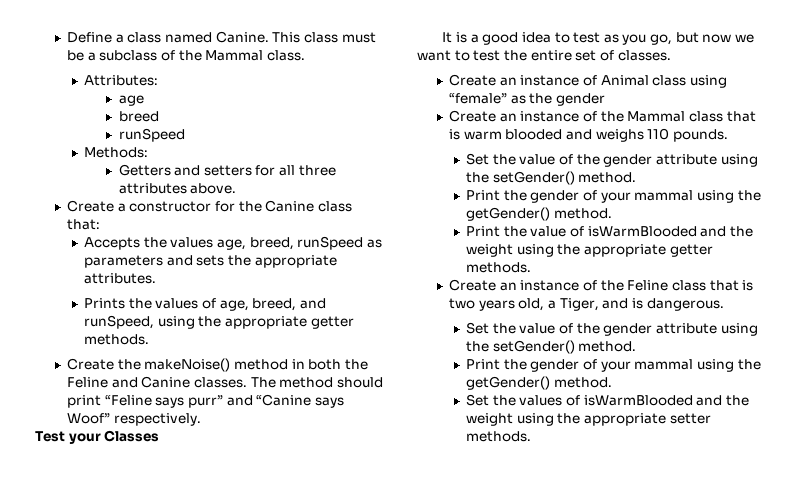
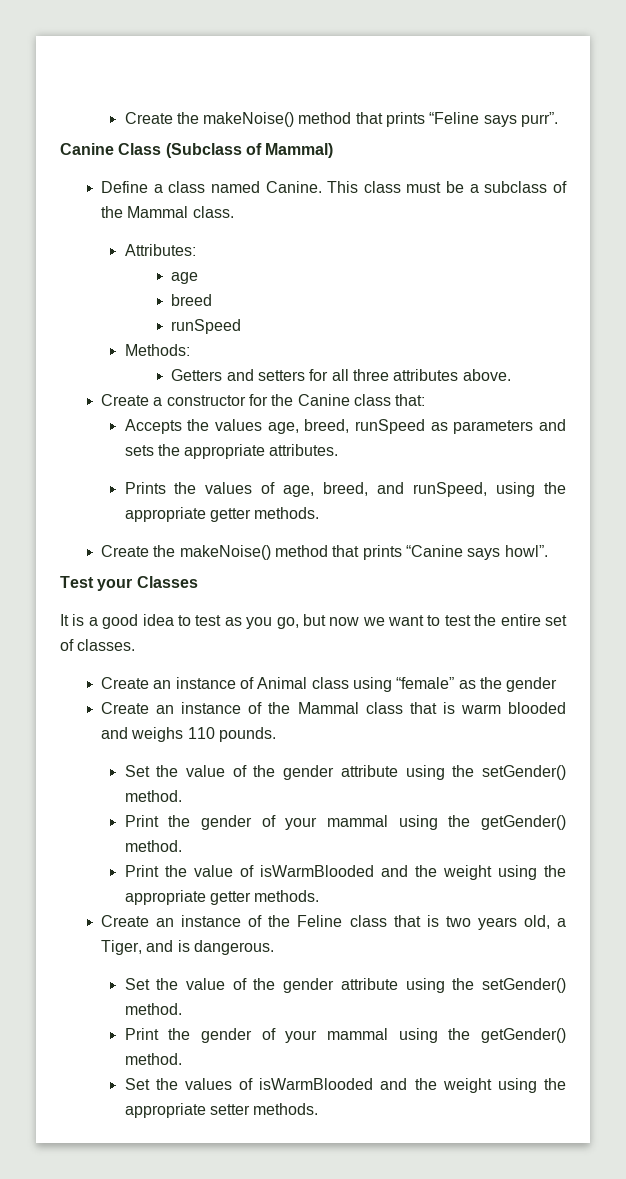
(67, 37) none -> [124,112,559,127] [60,143,334,158] Create the makeNoise() method that prints “Feline says purr”. // Canine Class (Subclass of Mammal) //
[291,359,368,370] [67,376,383,388] [67,394,344,408] [67,413,201,426] in both the Feline and Canine classes. The method should print “Feline says purr” and “Canine says Woof” respectively. -> [332,545,548,560] that prints “Canine says howl”.

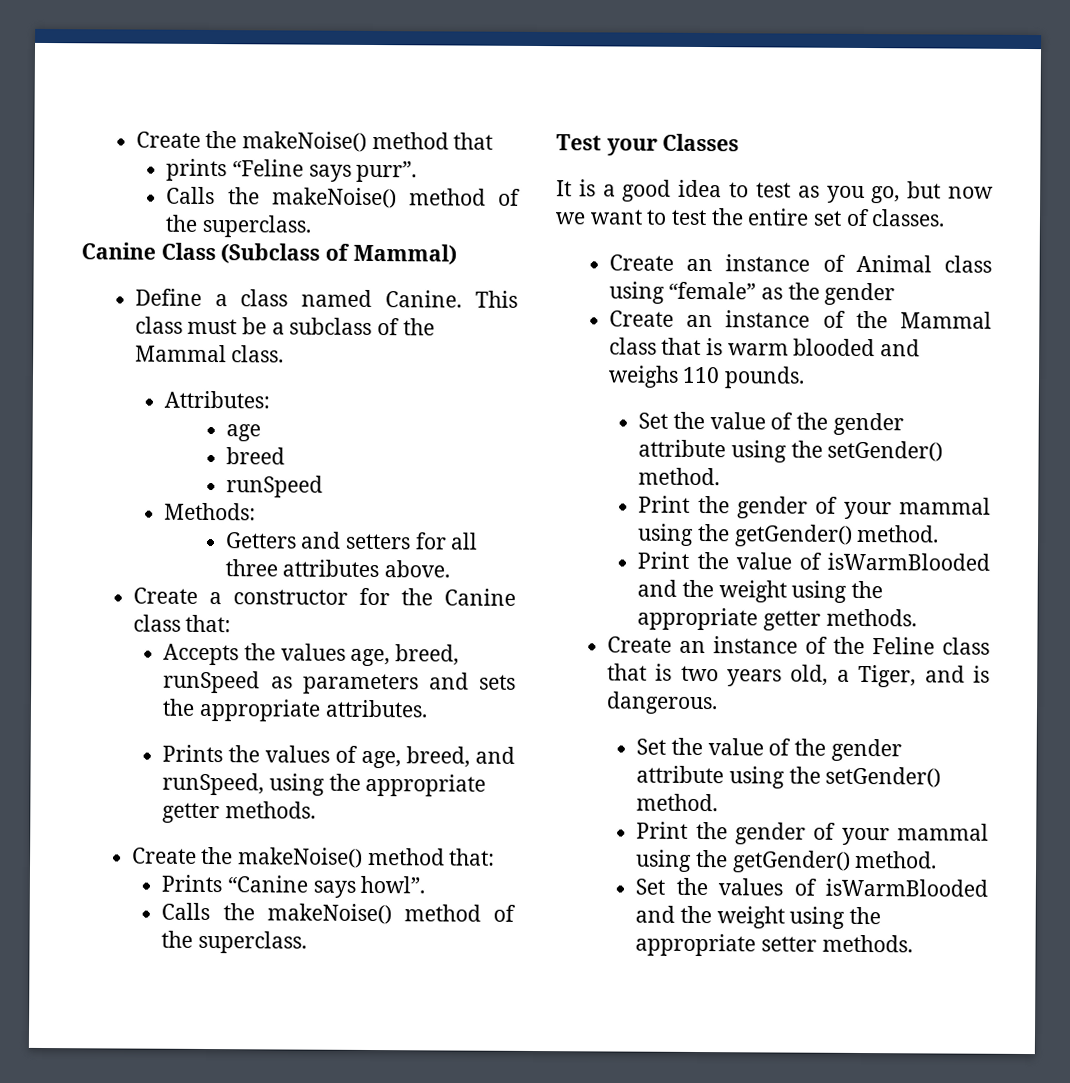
[124,112,383,127] Create the makeNoise() method that -> [135,130,494,152] Create the makeNoise() method that //
(559, 119) none -> [166,186,521,209] [165,214,312,238] // Calls the makeNoise() method of the superclass.
[332,545,402,560] that prints -> [449,848,496,866] [161,874,223,893] that: // Prints
(548, 551) none -> [161,902,516,925] [161,930,308,954] // Calls the makeNoise() method of the superclass.

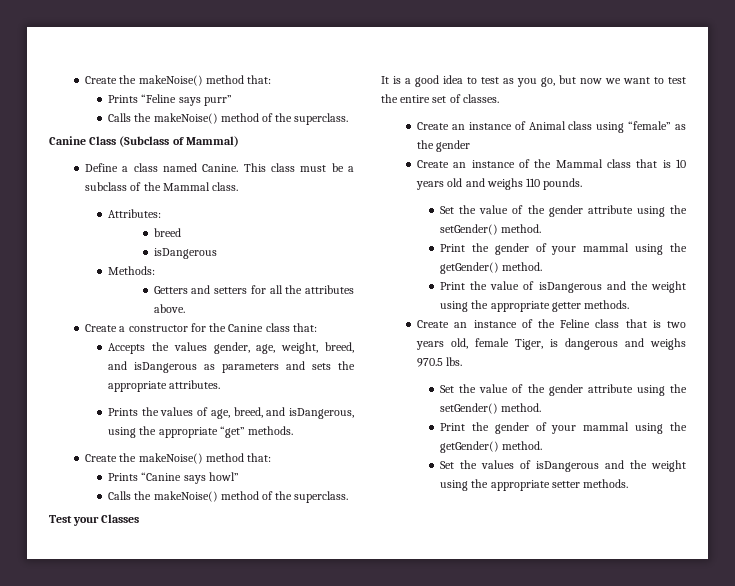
[135,130,494,152] [166,158,228,182] Create the makeNoise() method that // prints -> [85,75,272,86] [108,95,139,103] Create the makeNoise() method that: // Prints
[356,160,418,183] purr”. -> [203,95,232,106] purr”
[225,424,261,442] // age -> (162, 213) none
[225,475,323,498] runSpeed -> [153,248,217,259] isDangerous
[224,559,278,577] three -> [285,285,303,294] the
[350,644,460,667] [163,670,261,694] age, breed, runSpeed -> [213,342,354,354] [108,361,198,373] gender, age, weight, breed, and isDangerous
[162,772,487,797] [162,802,221,824] runSpeed, using the appropriate getter -> [289,408,354,419] [108,426,245,438] isDangerous, using the appropriate “get”
[360,875,426,894] howl”. -> [208,472,239,481] howl”
[727,338,876,357] warm blooded -> [676,159,686,168] [416,178,463,190] 10 years old
[827,552,990,571] isWarmBlooded -> [538,282,602,293] isDangerous
[836,664,990,688] [605,691,718,715] a Tiger, and is dangerous. -> [475,338,686,350] [417,357,463,367] female Tiger, is dangerous and weighs 970.5 lbs.
[825,878,988,897] isWarmBlooded -> [536,461,600,472] isDangerous

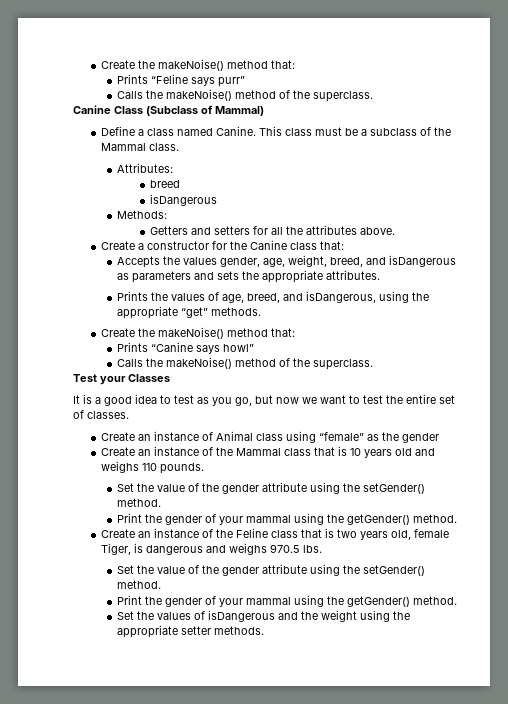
[440,281,686,293] [440,300,629,312] // Print the value of isDangerous and the weight using the appropriate getter methods. -> (458, 518) none

